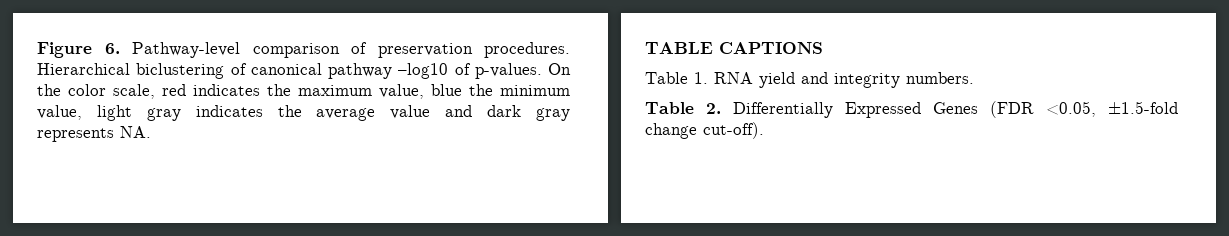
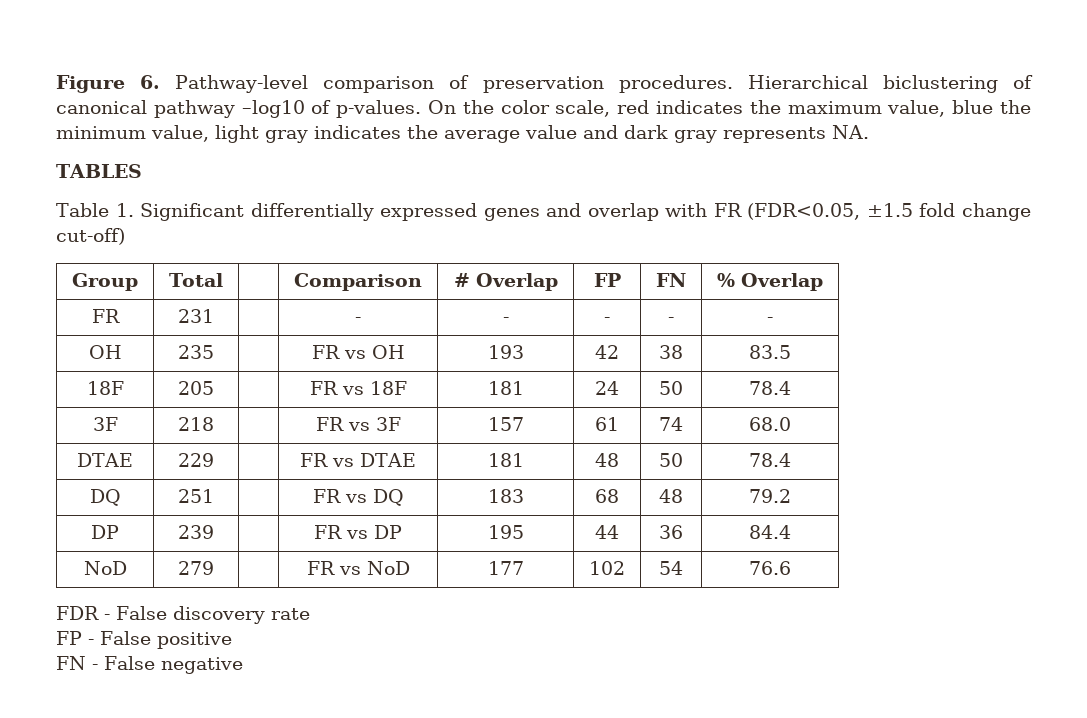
[645,42,823,54] TABLE CAPTIONS -> [56,164,142,178] TABLES
[714,72,974,88] [645,101,1178,118] [645,122,764,139] RNA yield and integrity numbers. // Table 2. Differentially Expressed Genes (FDR <0.05, ±1.5-fold change cut-off). -> [140,203,1031,221] [56,228,125,245] [72,273,138,291] [168,273,224,287] [294,273,422,291] [453,273,558,291] [593,273,621,287] [656,273,686,287] [717,273,823,291] [91,309,120,323] [178,309,214,323] [355,317,361,323] [502,317,509,323] [604,317,610,323] [668,317,674,323] [767,317,773,323] [88,345,122,359] [178,345,214,359] [311,345,405,359] [487,345,524,359] [595,345,619,359] [659,345,683,359] [749,345,791,359] [86,381,124,395] [178,381,214,395] [309,381,407,395] [487,381,524,395] [595,381,619,395] [659,381,683,395] [749,381,791,395] [92,417,118,431] [178,417,214,431] [315,417,401,431] [487,417,524,431] [595,417,619,431] [659,417,683,431] [749,417,791,431] [77,453,134,467] [178,453,214,467] [300,453,417,467] [487,453,524,467] [595,453,619,467] [659,453,683,467] [749,453,791,467] [89,489,121,506] [178,489,214,503] [312,489,404,506] [487,489,524,503] [595,489,619,503] [659,489,683,503] [749,489,791,503] [91,525,119,539] [178,525,214,539] [314,525,402,539] [487,525,524,539] [595,525,619,539] [659,525,683,539] [749,525,791,539] [83,561,127,575] [178,561,214,575] [306,561,410,575] [487,561,524,575] [589,561,625,575] [659,561,683,575] [749,561,791,575] [56,606,310,624] [56,631,232,649] [56,656,243,674] Significant differentially expressed genes and overlap with FR (FDR<0.05, ±1.5 fold change cut-off) // Group | Total | | Comparison | # Overlap | FP | FN | % Overlap // FR | 231 | | - | - | - | - | - // OH | 235 | | FR vs OH | 193 | 42 | 38 | 83.5 // 18F | 205 | | FR vs 18F | 181 | 24 | 50 | 78.4 // 3F | 218 | | FR vs 3F | 157 | 61 | 74 | 68.0 // DTAE | 229 | | FR vs DTAE | 181 | 48 | 50 | 78.4 // DQ | 251 | | FR vs DQ | 183 | 68 | 48 | 79.2 // DP | 239 | | FR vs DP | 195 | 44 | 36 | 84.4 // NoD | 279 | | FR vs NoD | 177 | 102 | 54 | 76.6 // FDR - False discovery rate // FP - False positive // FN - False negative

